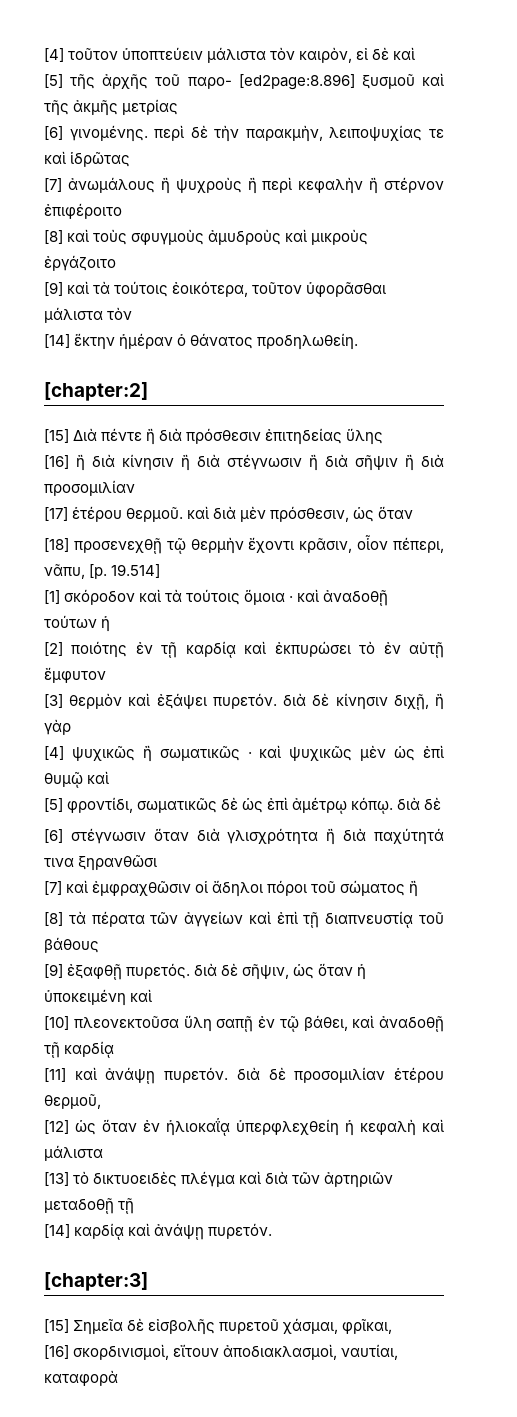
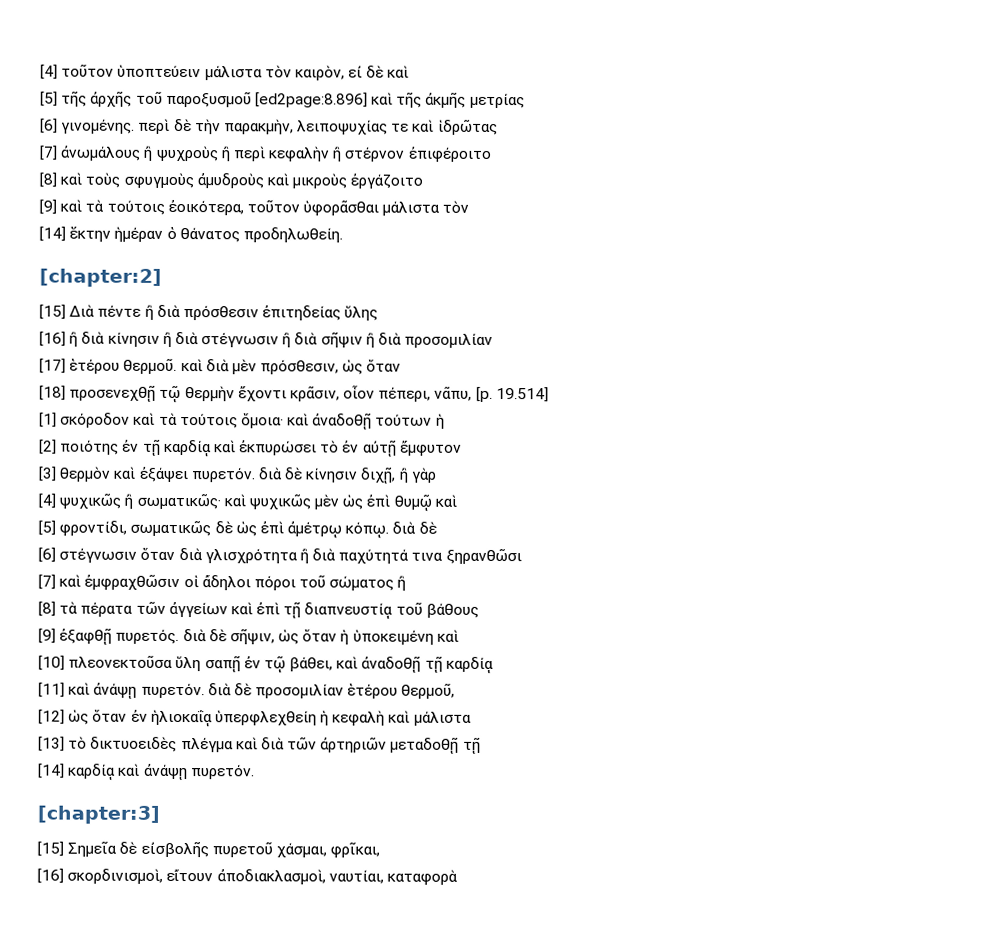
[187,74,415,90] παρο- [ed2page:8.896] ξυσμοῦ -> [165,90,368,108] παροξυσμοῦ [ed2page:8.896]
[244,589,294,605] ὅμοια · -> [240,413,284,429] ὅμοια·
[159,746,252,761] σωματικῶς · -> [136,492,221,510] σωματικῶς·

